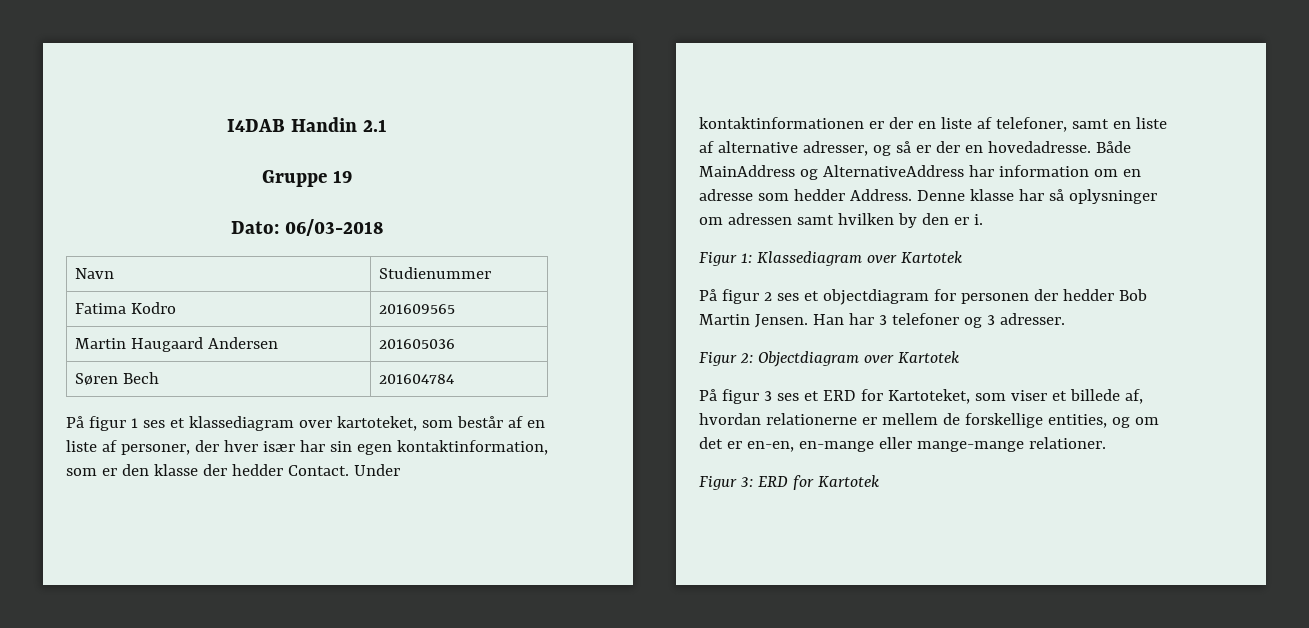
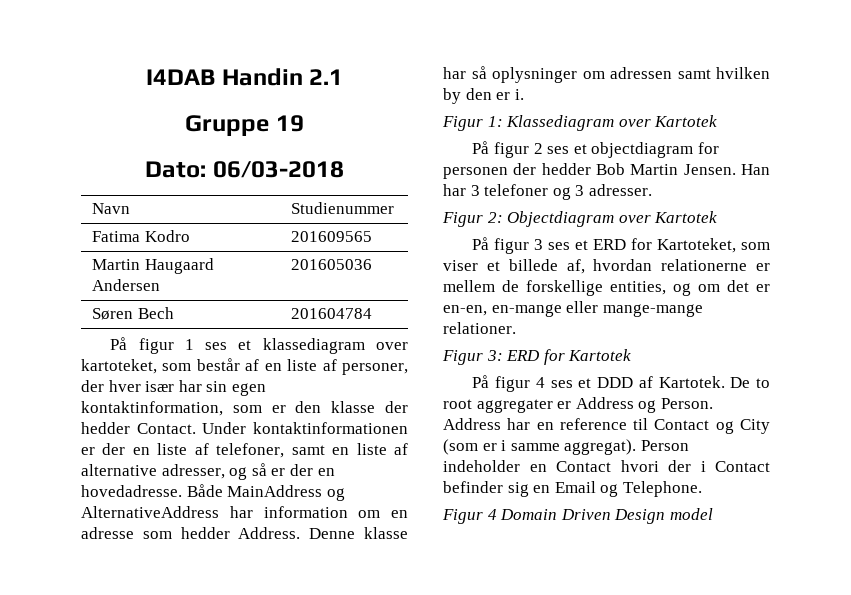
(879, 481) none -> [472,375,770,392] [443,397,713,413] [443,418,770,434] [443,439,689,455] [443,460,770,472] [443,481,702,497] [442,508,713,524] // På figur 4 ses et DDD af Kartotek. De to root aggregater er Address og Person. Address har en reference til Contact og City (som er i samme aggregat). Person indeholder en Contact hvori der i Contact befinder sig en Email og Telephone. // Figur 4 Domain Driven Design model

